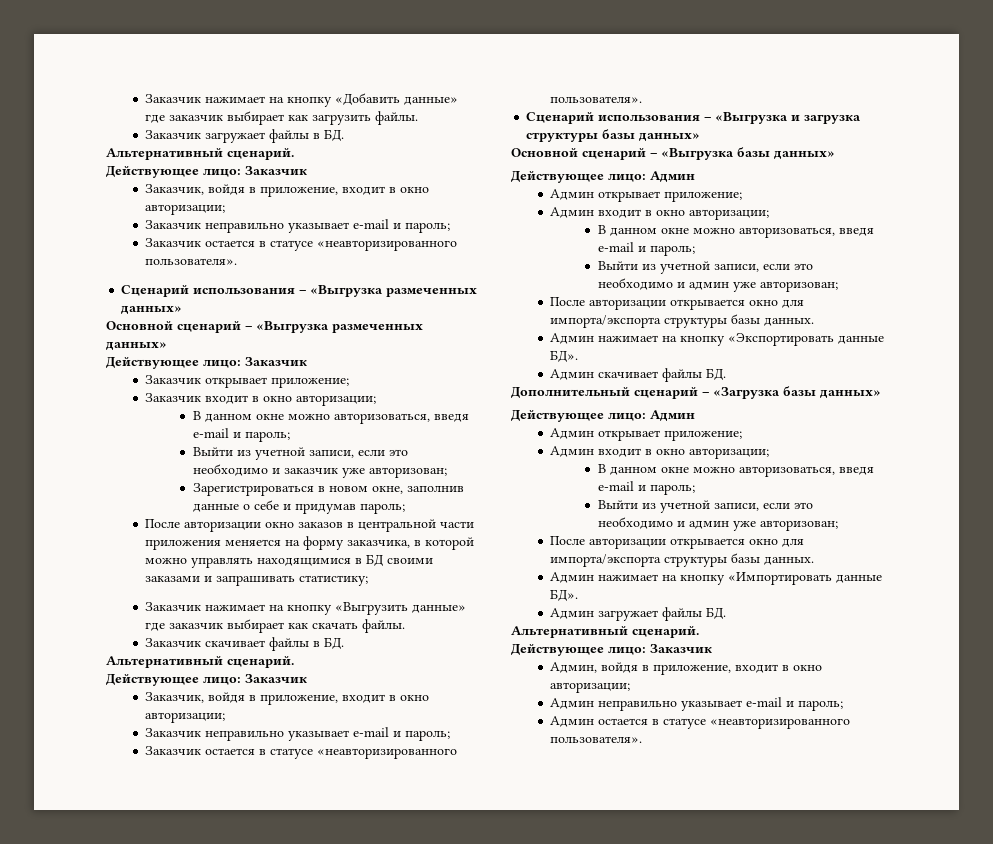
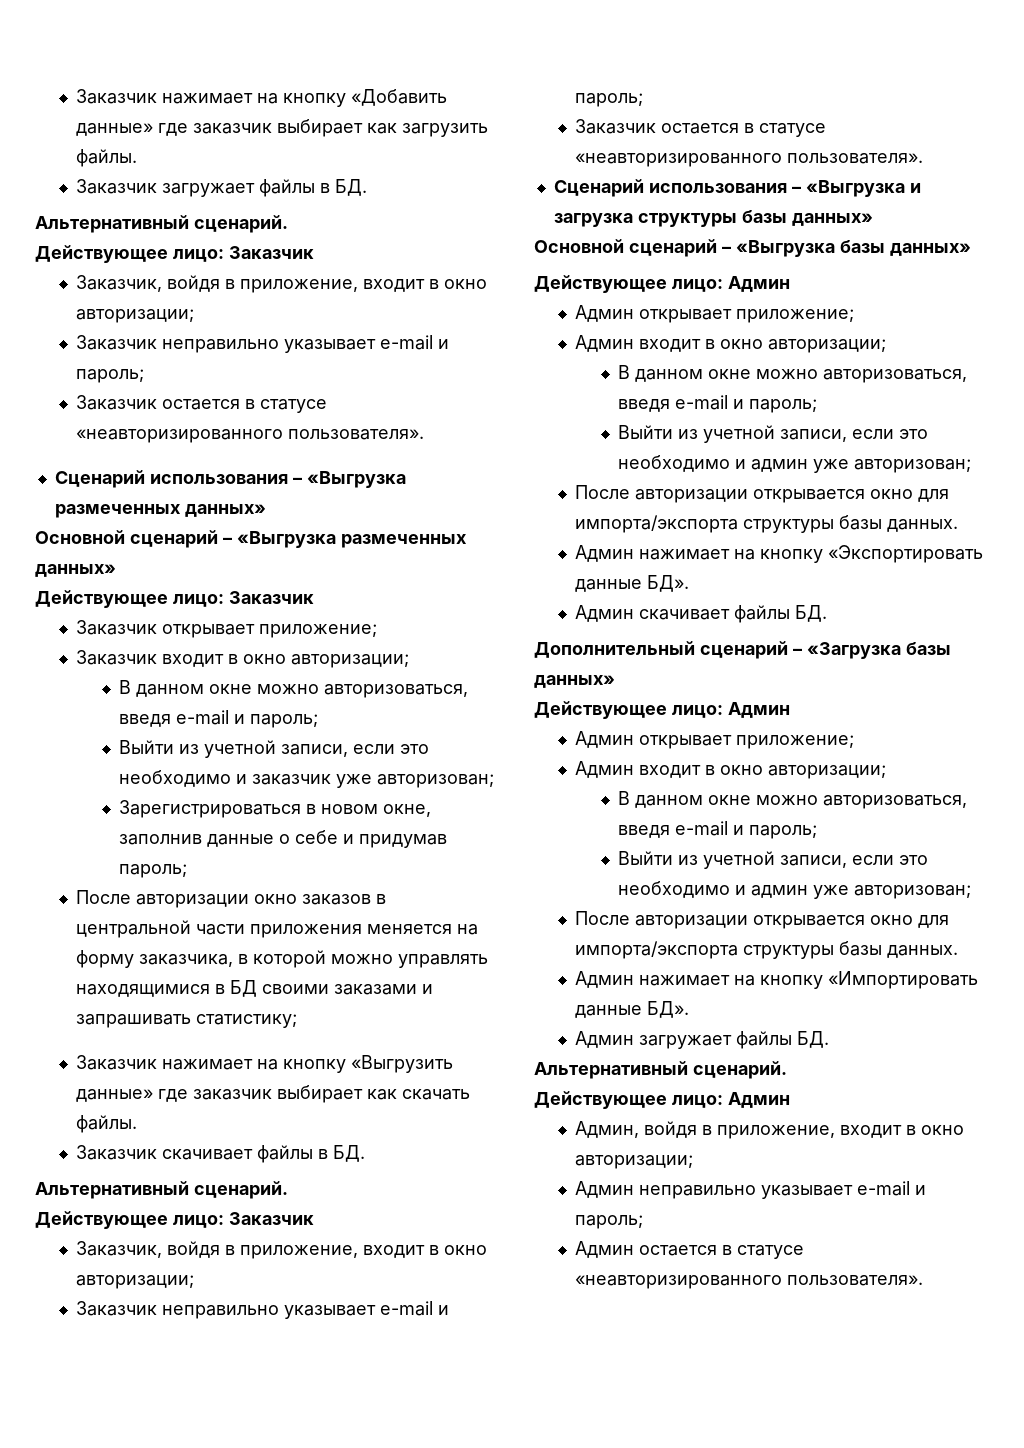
[650,644,712,653] Заказчик -> [728,1092,790,1108] Админ

